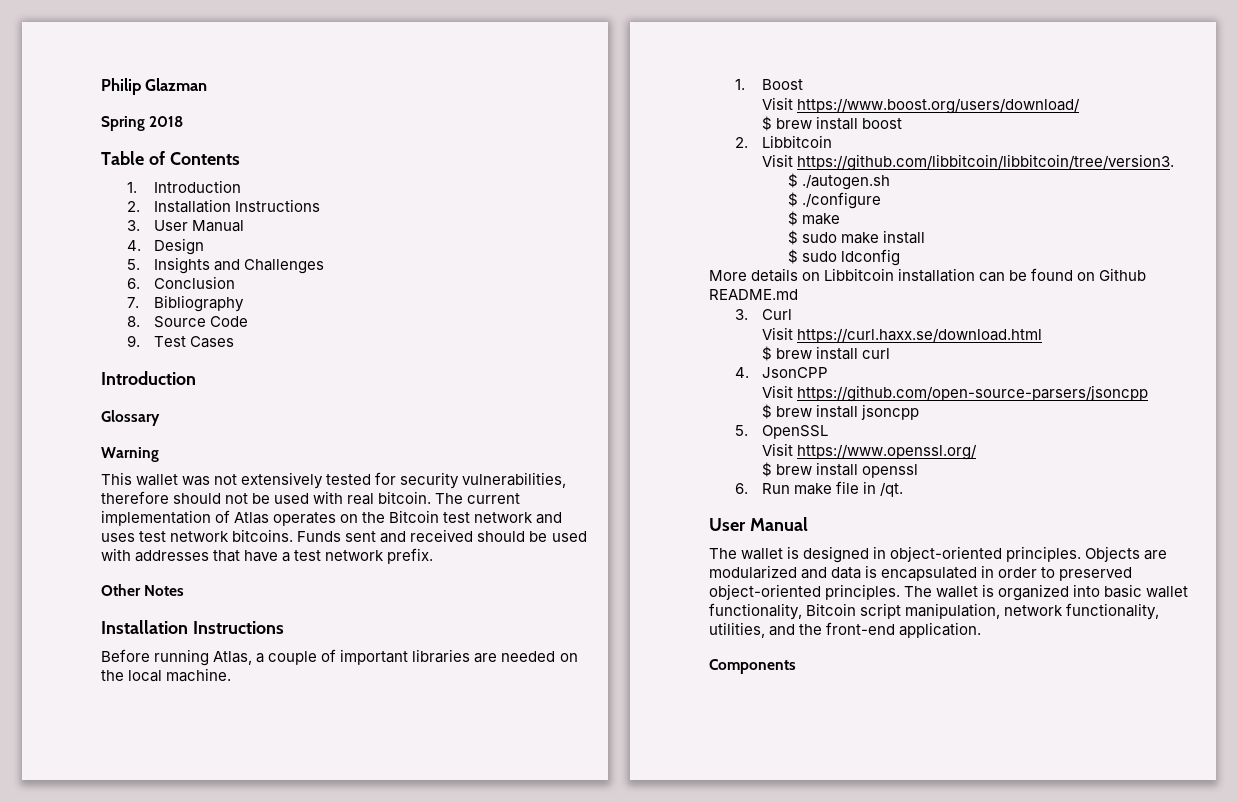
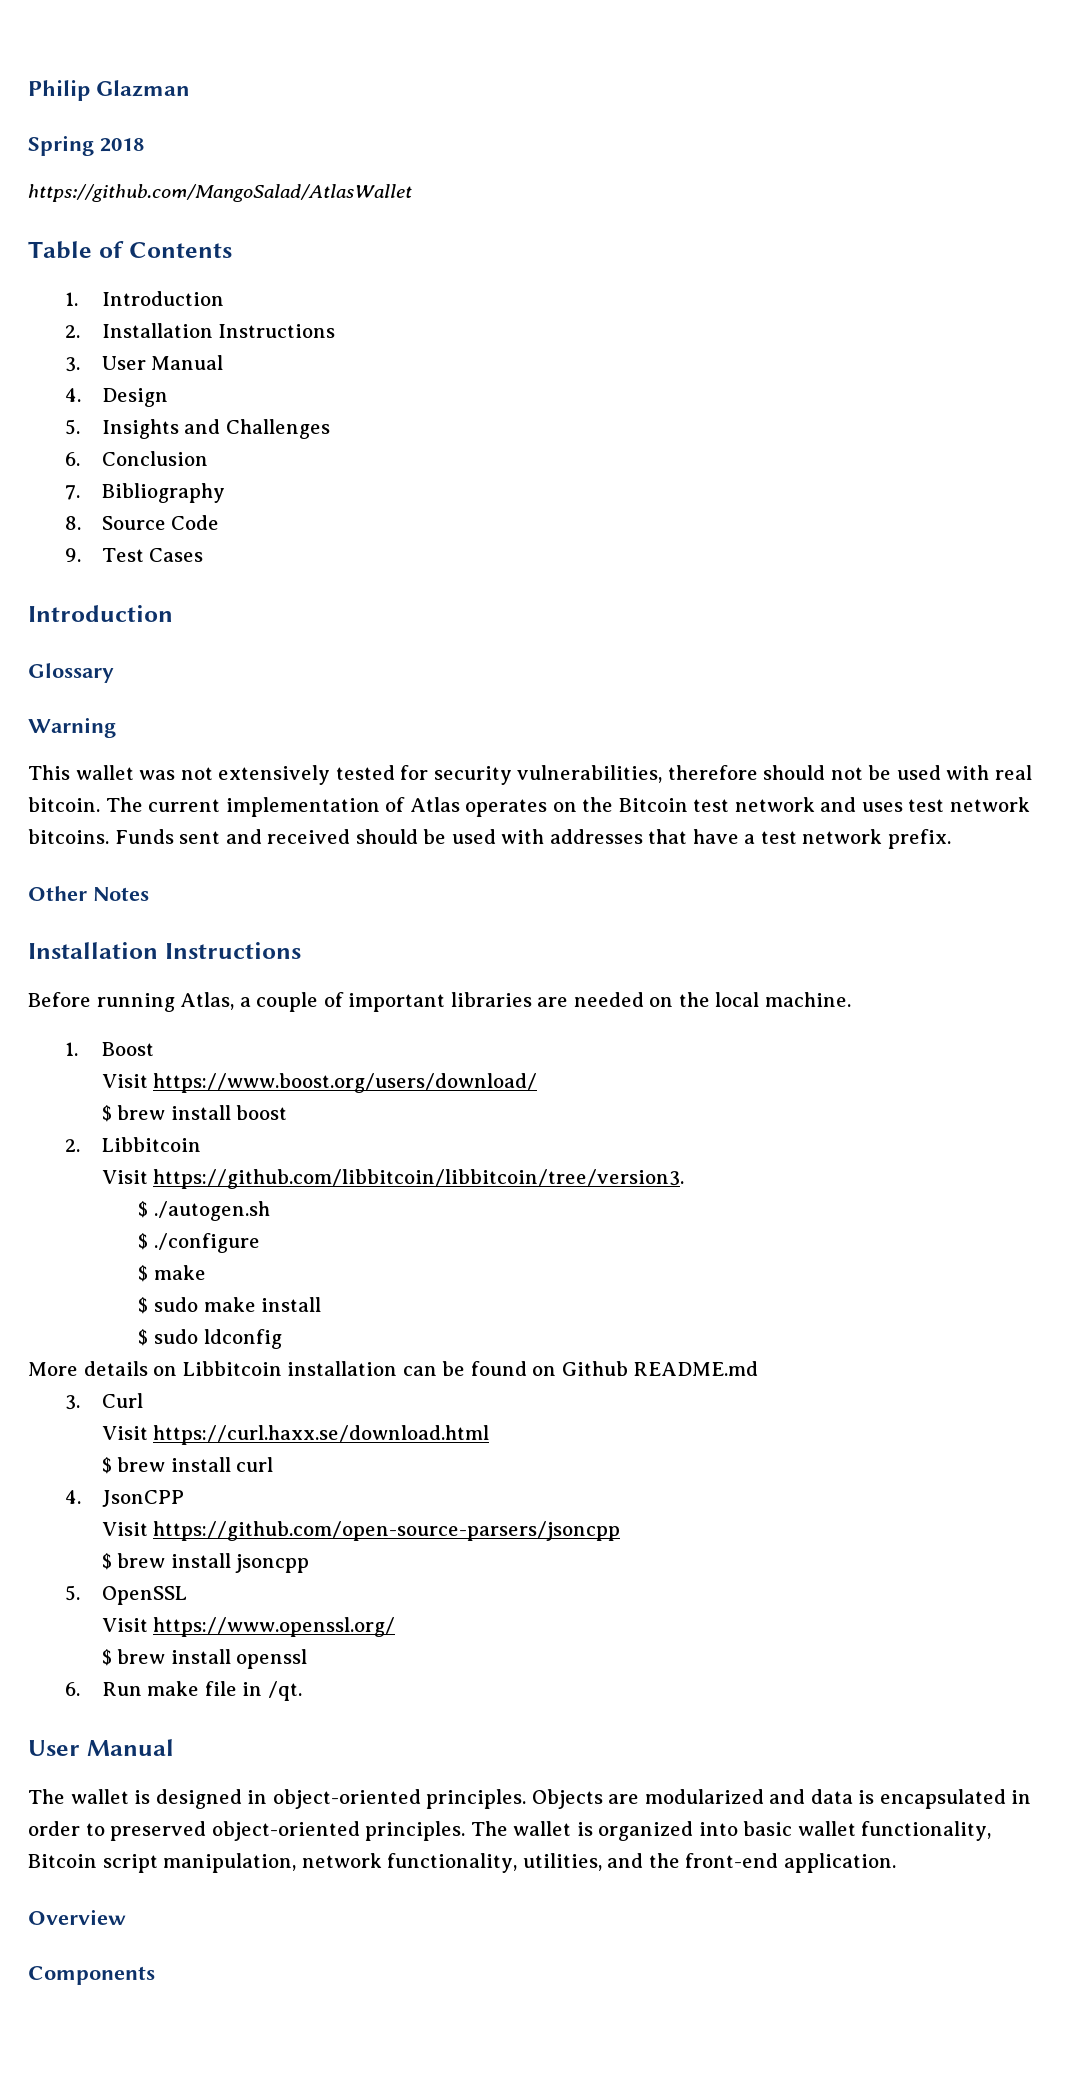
(184, 121) none -> [28,184,412,202] // https://github.com/MangoSalad/AtlasWallet
(982, 630) none -> [28,1909,126,1925] // Overview

